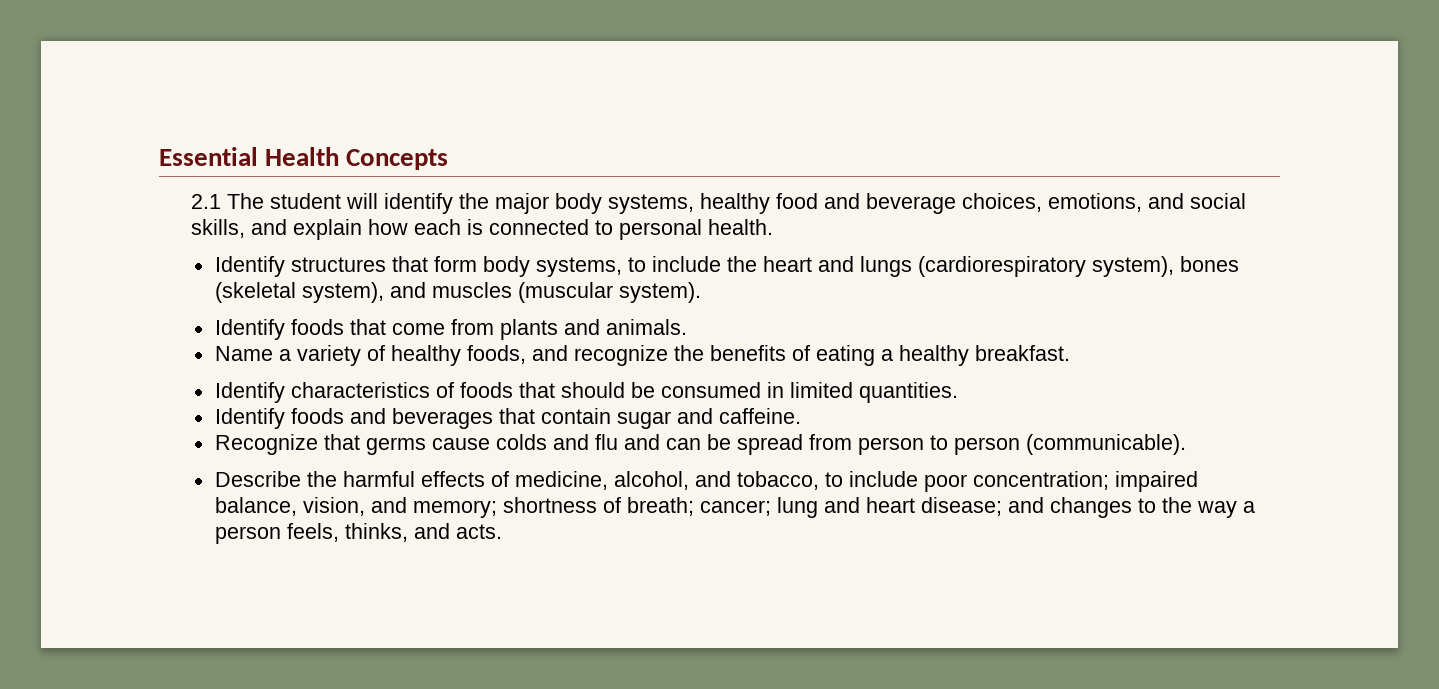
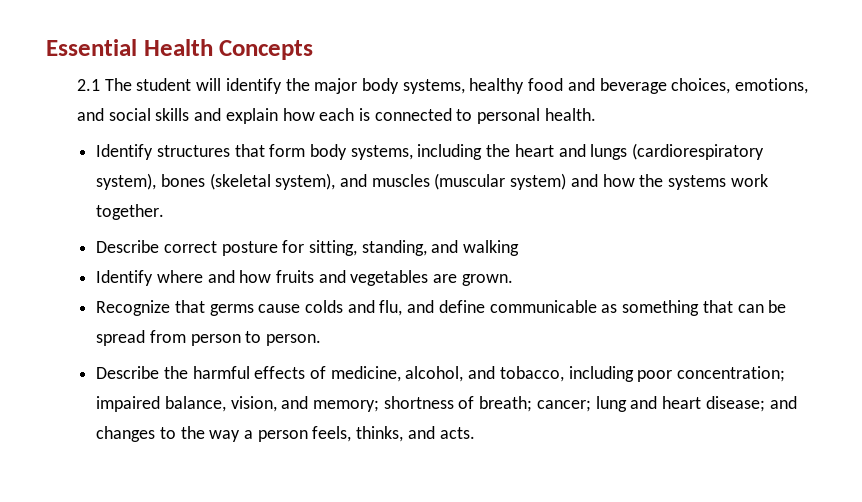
[190,219,245,238] skills, -> [155,108,190,121] skills
[627,256,721,272] to include -> [417,144,483,160] including
[618,282,701,303] [214,319,687,340] [214,345,1070,366] [214,382,958,403] [214,408,801,429] system). // Identify foods that come from plants and animals. // Name a variety of healthy foods, and recognize the benefits of eating a healthy breakfast. // Identify characteristics of foods that should be consumed in limited quantities. // Identify foods and beverages that contain sugar and caffeine. -> [510,173,768,190] [96,204,165,220] [96,240,520,256] [96,270,513,286] system) and how the systems work together. // Describe correct posture for sitting, standing, and walking // Identify where and how fruits and vegetables are grown.
[594,434,660,450] flu and -> [379,300,733,316] flu, and define communicable as something that
[953,434,1186,455] person (communicable). -> [266,334,322,346] person.
[824,471,918,487] to include -> [568,366,634,382] including

